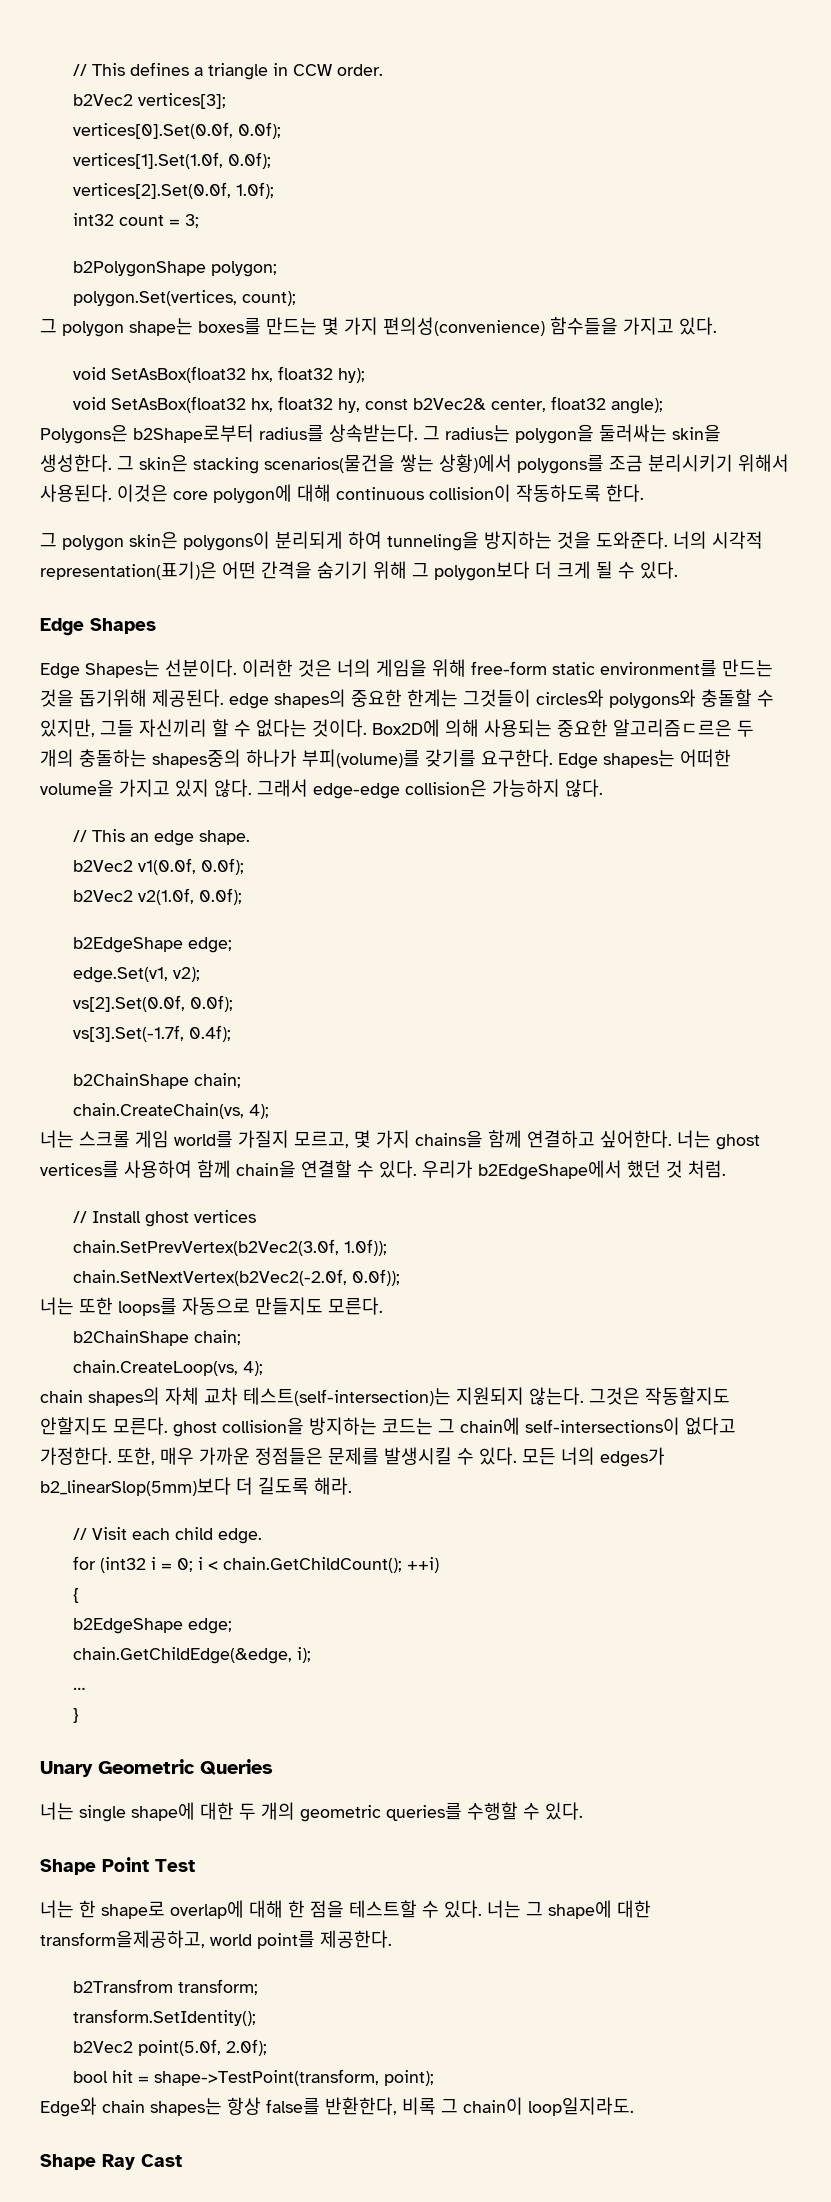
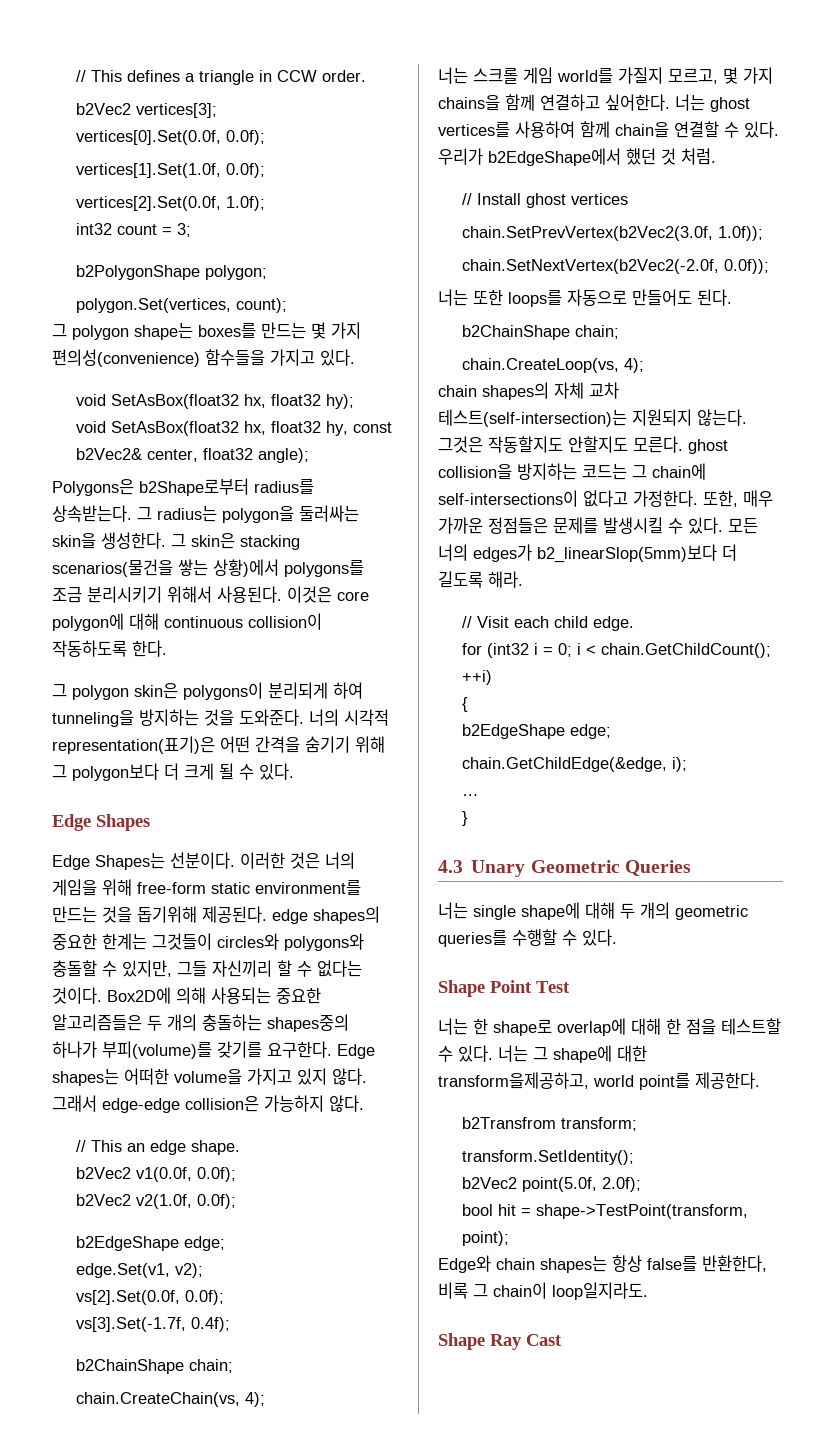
[613,719,732,737] 알고리즘ㄷ르은 -> [52,1014,142,1031] 알고리즘들은
[255,1297,383,1315] 만들지도 모른다. -> [632,289,732,306] 만들어도 된다.
(80, 1715) none -> [438,860,463,873] 4.3
[200,1802,234,1820] 대한 -> [585,902,615,919] 대해

